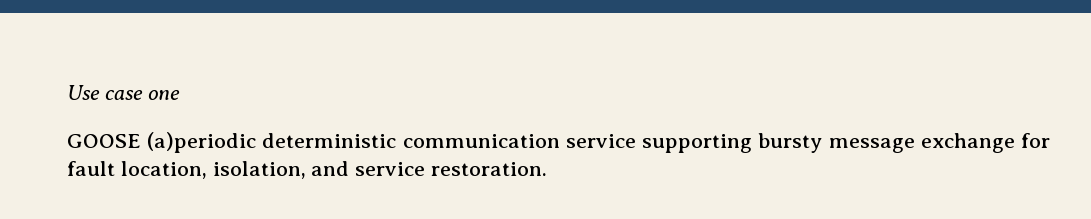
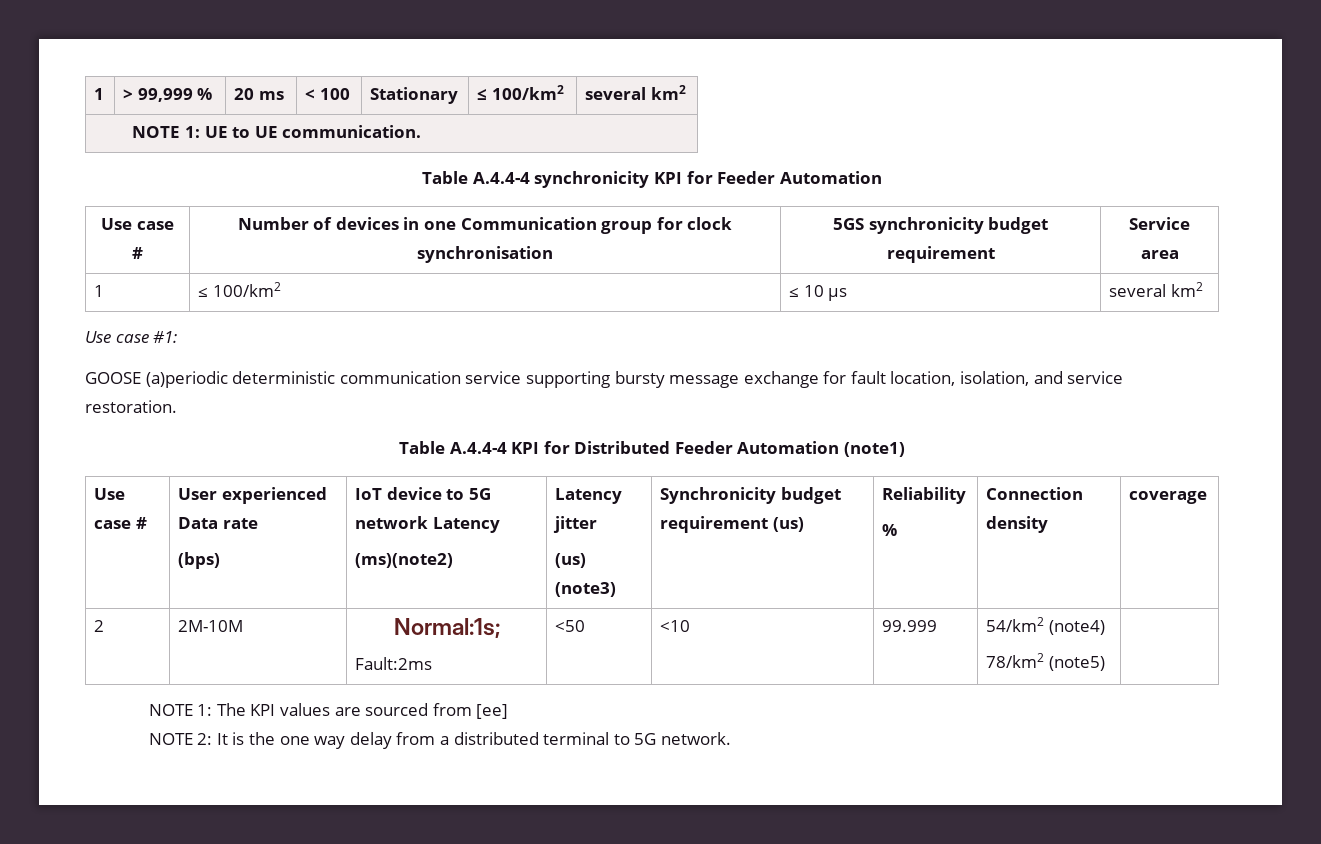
[67,85,180,100] Use case one -> [94,88,105,100] [123,88,213,102] [234,88,284,100] [305,88,350,100] [370,87,459,104] [477,85,564,100] [585,85,686,100] [132,125,422,138] [422,171,882,188] [101,218,174,230] [132,247,143,259] [237,217,733,234] [417,246,553,263] [832,217,1049,234] [886,246,995,263] [1129,217,1190,230] [1140,250,1179,259] [94,285,105,297] [198,282,281,297] [789,285,848,301] [1109,282,1203,297] [85,331,178,343] 1 | > 99,999 % | 20 ms | < 100 | Stationary | ≤ 100/km2 | several km2 // NOTE 1: UE to UE communication. // Table A.4.4-4 synchronicity KPI for Feeder Automation // Use case # | Number of devices in one Communication group for clock synchronisation | 5GS synchronicity budget requirement | Service area // 1 | ≤ 100/km2 | ≤ 10 μs | several km2 // Use case #1:
(548, 169) none -> [398,441,906,457] [94,488,126,500] [94,517,147,529] [178,487,327,504] [178,517,258,529] [178,552,221,569] [355,487,491,500] [355,516,500,533] [355,553,454,568] [555,488,623,504] [553,516,598,533] [555,553,587,568] [555,582,617,597] [660,487,841,504] [660,516,804,533] [882,487,967,504] [882,524,898,536] [986,487,1084,500] [986,516,1049,533] [1129,491,1208,504] [94,620,105,632] [178,620,244,632] [393,618,500,638] [355,657,433,670] [555,620,586,632] [660,620,691,632] [882,620,938,632] [986,617,1105,635] [986,653,1105,671] [148,703,509,719] [148,732,731,749] // Table A.4.4-4 KPI for Distributed Feeder Automation (note1) // Use case # | User experienced Data rate // (bps) | IoT device to 5G network Latency // (ms)(note2) | Latency jitter // (us) (note3) | Synchronicity budget requirement (us) | Reliability // % | Connection density | coverage // 2 | 2M-10M | Normal:1s; // Fault:2ms | <50 | <10 | 99.999 | 54/km2 (note4) // 78/km2 (note5) | // NOTE 1: The KPI values are sourced from [ee] // NOTE 2: It is the one way delay from a distributed terminal to 5G network.

